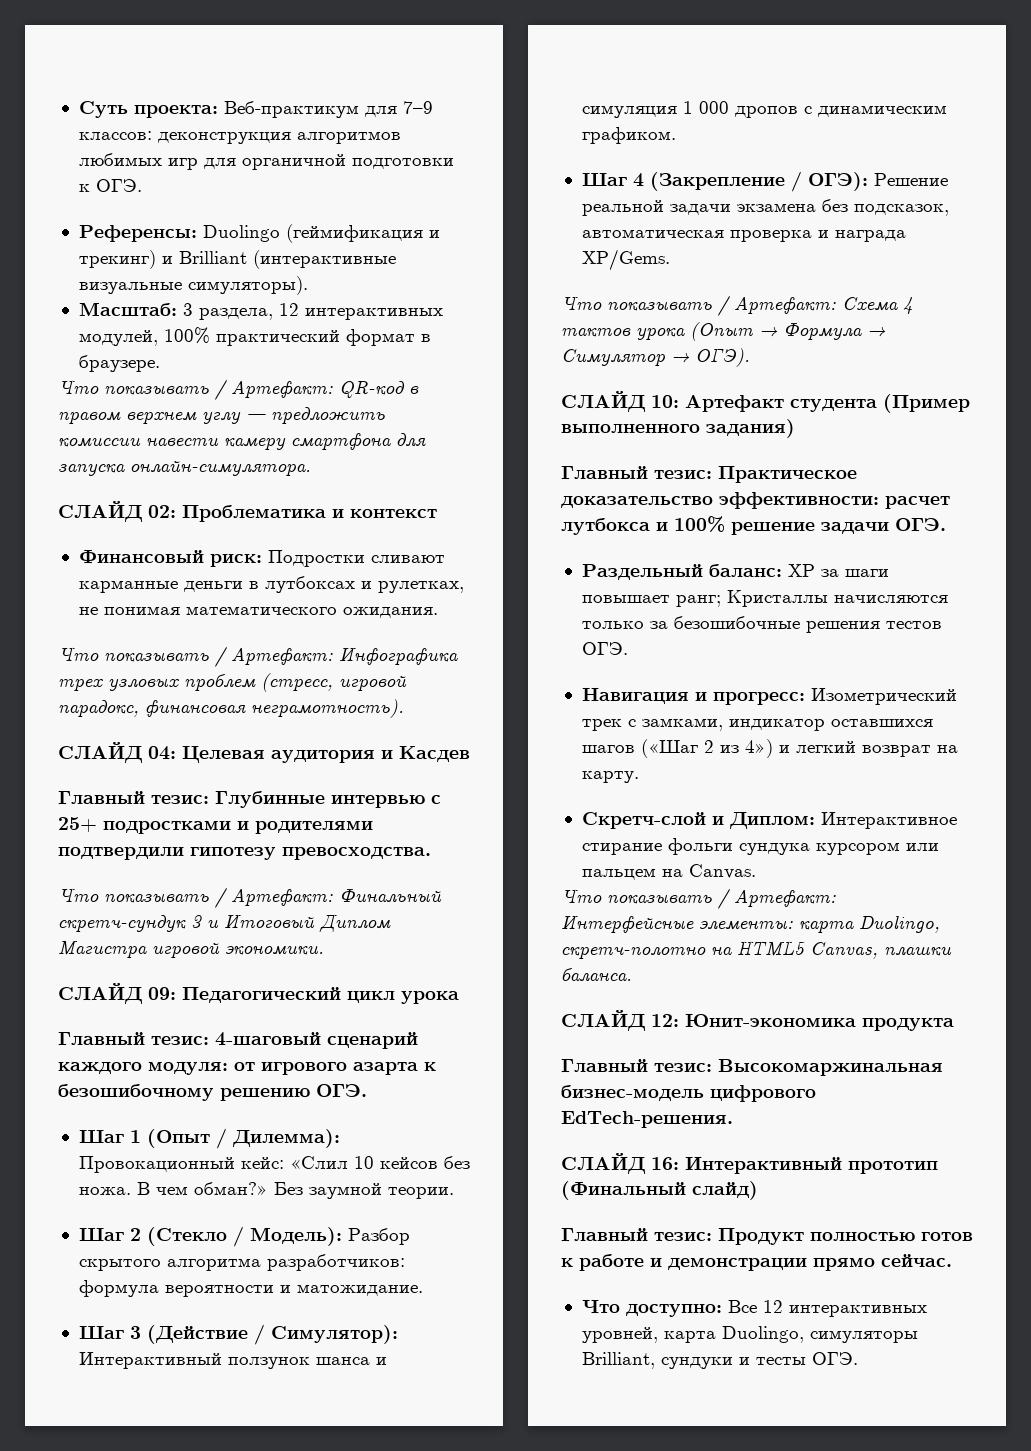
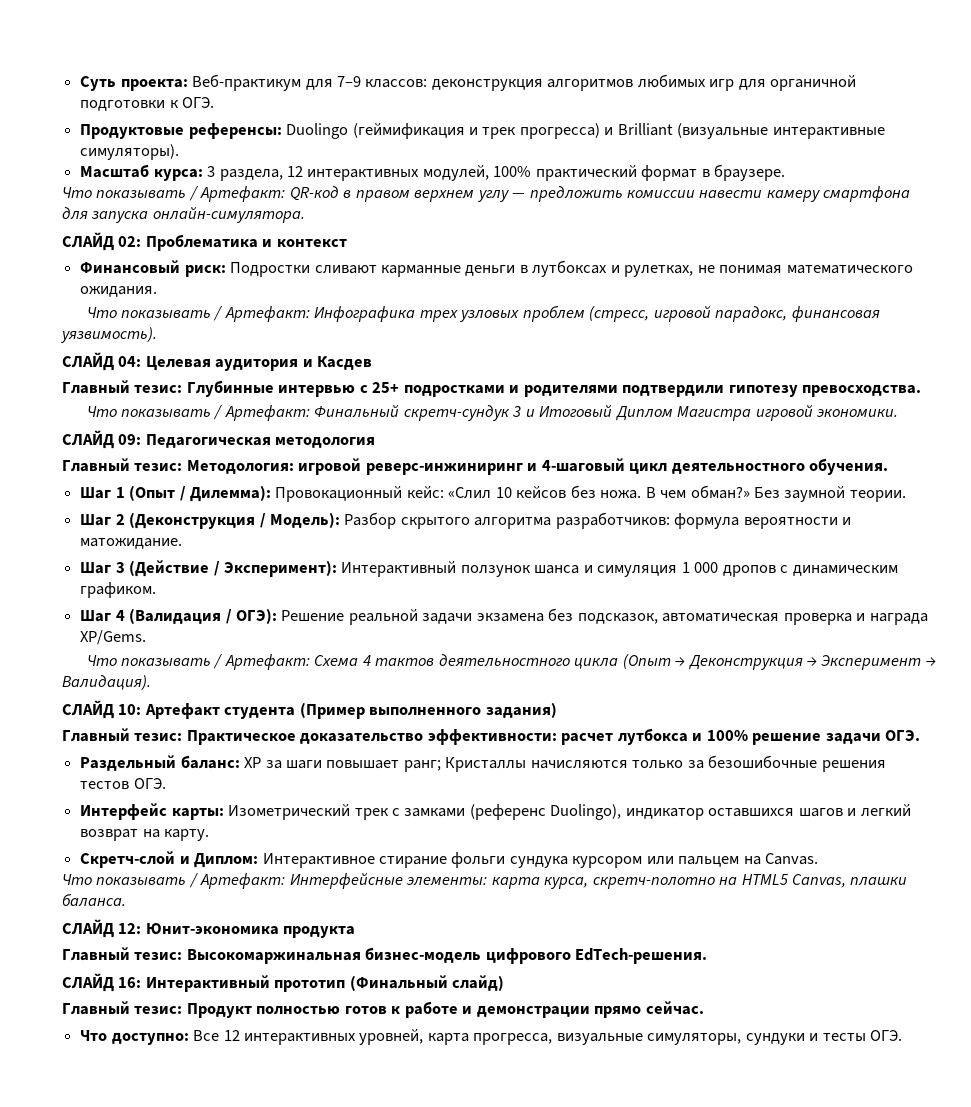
[78,225,197,242] Референсы: -> [80,123,282,139] Продуктовые референсы:
[78,250,396,269] [78,282,182,294] трекинг) и Brilliant (интерактивные визуальные -> [482,123,885,139] трек прогресса) и Brilliant (визуальные интерактивные
[78,302,177,316] Масштаб: -> [80,164,203,181] Масштаб курса:
[251,699,404,718] неграмотность). -> [60,327,157,343] уязвимость).
[182,987,459,1004] [58,1032,418,1049] [58,1062,436,1075] [58,1084,367,1101] Педагогический цикл урока // Главный тезис: 4-шаговый сценарий каждого модуля: от игрового азарта к безошибочному решению ОГЭ. -> [145,434,376,448] [62,458,889,475] Педагогическая методология // Главный тезис: Методология: игровой реверс-инжиниринг и 4-шаговый цикл деятельностного обучения.
[146,1227,227,1246] (Стекло -> [129,512,256,529] (Деконструкция
[270,1325,398,1344] Симулятор): -> [223,560,337,577] Эксперимент):
[649,172,785,191] (Закрепление -> [129,608,222,624] (Валидация
[636,322,886,341] [561,348,750,367] урока (Опыт → Формула → Симулятор → ОГЭ). -> [438,654,936,670] [62,675,151,690] деятельностного цикла (Опыт → Деконструкция → Эксперимент → Валидация).
[581,687,957,705] [581,718,933,731] [581,739,773,758] Навигация и прогресс: Изометрический трек с замками, индикатор оставшихся шагов («Шаг 2 из 4») -> [80,803,843,820] Интерфейс карты: Изометрический трек с замками (референс Duolingo), индикатор оставшихся шагов
[859,916,940,933] Duolingo, -> [544,877,589,889] курса,
[721,1326,918,1343] [581,1352,655,1369] Duolingo, симуляторы Brilliant, -> [473,1033,742,1045] прогресса, визуальные симуляторы,

